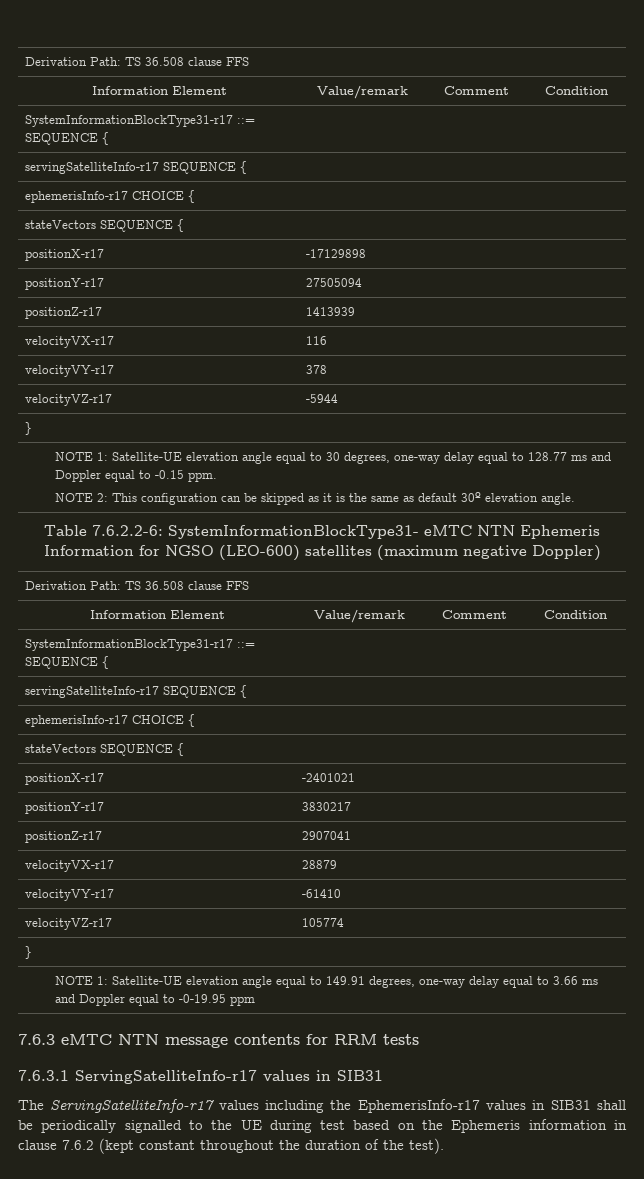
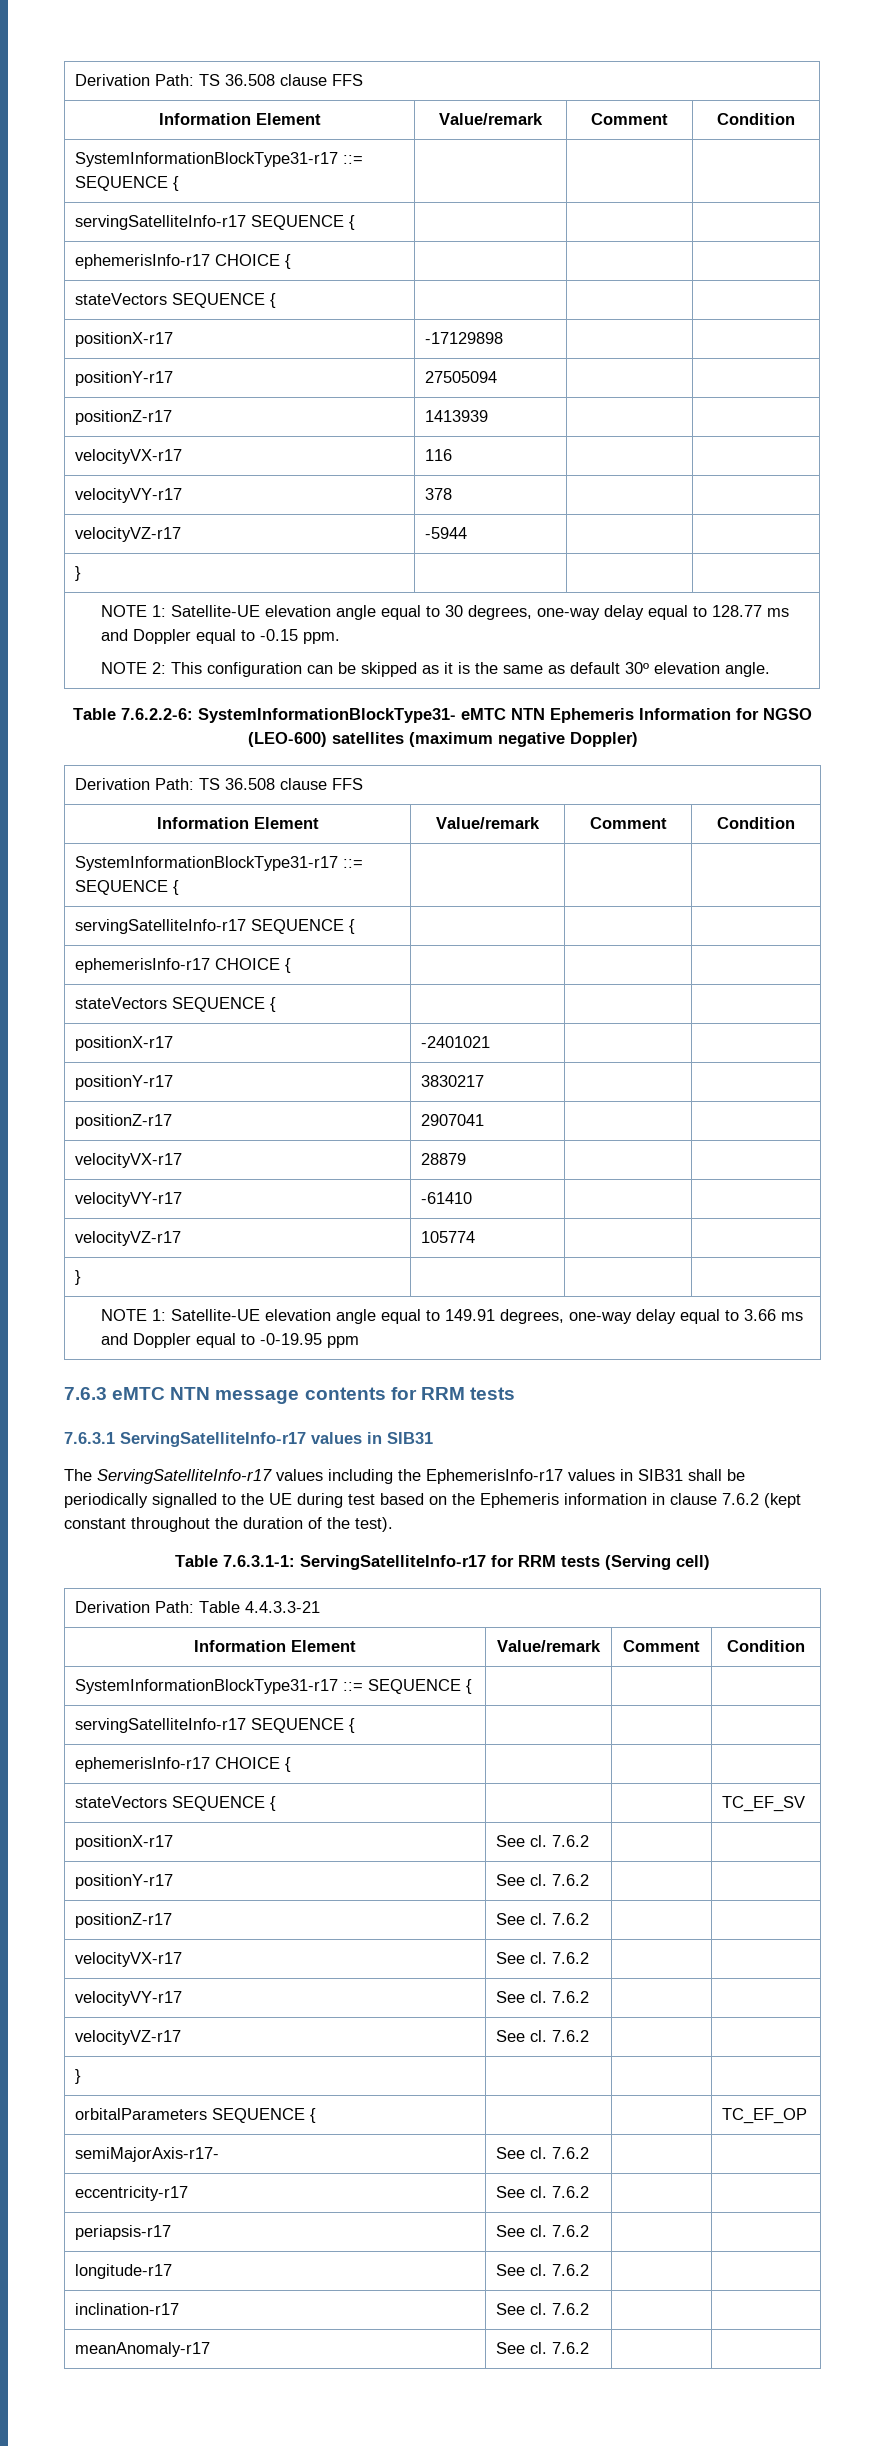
(444, 1146) none -> [175,1555,710,1570] [75,1601,321,1613] [194,1640,356,1652] [497,1640,601,1652] [623,1640,700,1652] [727,1640,805,1652] [75,1679,473,1694] [75,1718,356,1733] [75,1757,292,1772] [75,1796,277,1811] [722,1796,806,1812] [75,1835,174,1850] [496,1835,590,1847] [75,1874,174,1889] [496,1874,590,1886] [75,1913,173,1928] [496,1913,590,1925] [75,1952,183,1967] [496,1952,590,1964] [75,1991,183,2006] [496,1991,590,2003] [75,2030,182,2045] [496,2030,590,2042] [75,2069,82,2084] [75,2108,317,2123] [722,2108,808,2124] [75,2147,220,2162] [496,2147,590,2159] [75,2186,189,2201] [496,2186,590,2198] [75,2225,172,2240] [496,2225,590,2237] [75,2264,173,2279] [496,2264,590,2276] [75,2303,180,2315] [496,2303,590,2315] [75,2342,211,2357] [496,2342,590,2354] // Table 7.6.3.1-1: ServingSatelliteInfo-r17 for RRM tests (Serving cell) // Derivation Path: Table 4.4.3.3-21 // Information Element | Value/remark | Comment | Condition // SystemInformationBlockType31-r17 ::= SEQUENCE { | | | // servingSatelliteInfo-r17 SEQUENCE { | | | // ephemerisInfo-r17 CHOICE { | | | // stateVectors SEQUENCE { | | | TC_EF_SV // positionX-r17 | See cl. 7.6.2 | | // positionY-r17 | See cl. 7.6.2 | | // positionZ-r17 | See cl. 7.6.2 | | // velocityVX-r17 | See cl. 7.6.2 | | // velocityVY-r17 | See cl. 7.6.2 | | // velocityVZ-r17 | See cl. 7.6.2 | | // } | | | // orbitalParameters SEQUENCE { | | | TC_EF_OP // semiMajorAxis-r17- | See cl. 7.6.2 | | // eccentricity-r17 | See cl. 7.6.2 | | // periapsis-r17 | See cl. 7.6.2 | | // longitude-r17 | See cl. 7.6.2 | | // inclination-r17 | See cl. 7.6.2 | | // meanAnomaly-r17 | See cl. 7.6.2 | |

